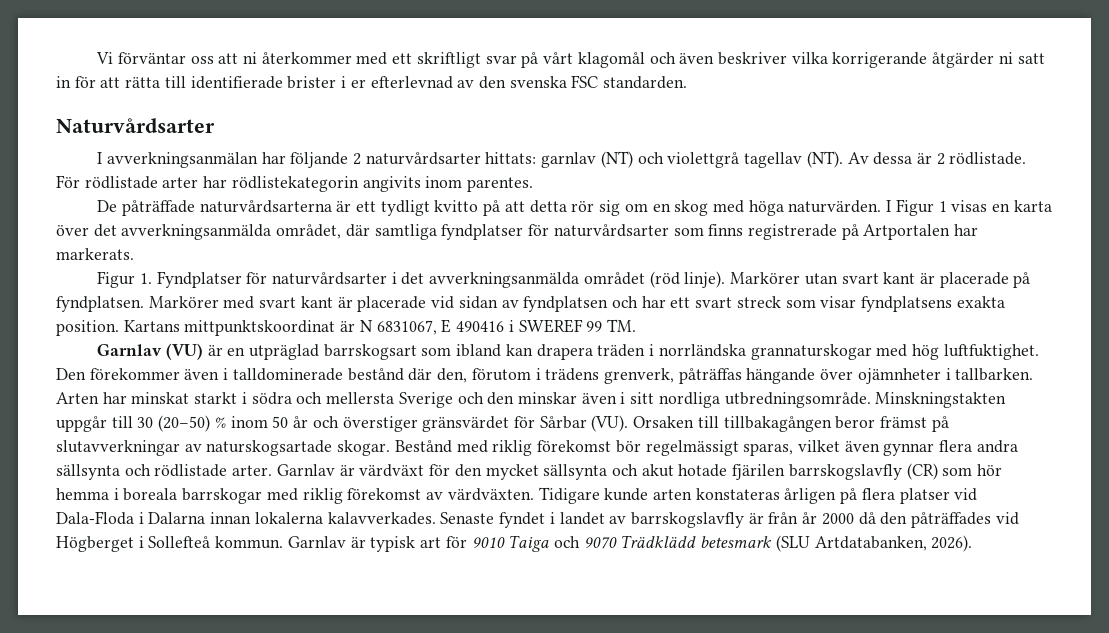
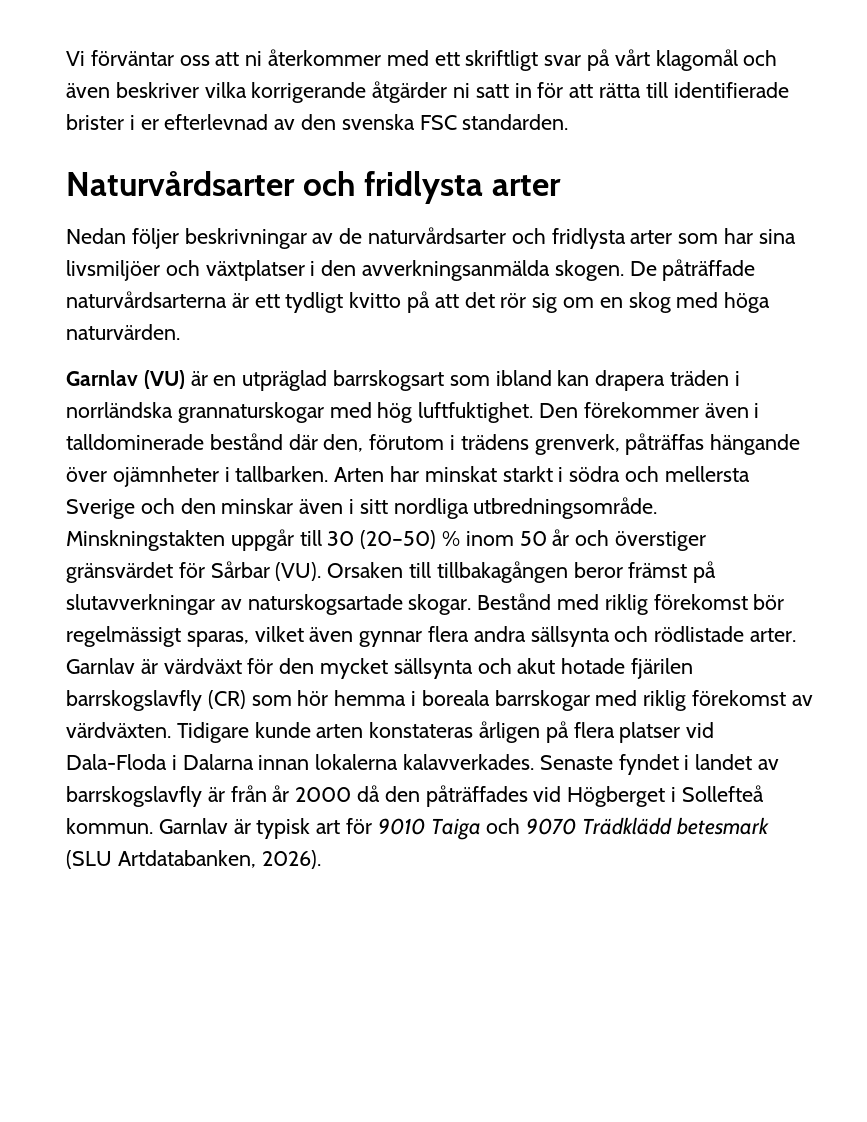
[97,151,1027,168] [56,175,534,192] // I avverkningsanmälan har följande 2 naturvårdsarter hittats: garnlav (NT) och violettgrå tagellav (NT). Av dessa är 2 rödlistade. För rödlistade arter har rödlistekategorin angivits inom parentes. // -> [303,171,562,204] [66,227,796,249] [66,260,624,281] och fridlysta arter // Nedan följer beskrivningar av de naturvårdsarter och fridlysta arter som har sina livsmiljöer och växtplatser i den avverkningsanmälda skogen.
[529,200,567,213] detta -> [464,292,495,308] det
[886,199,1052,216] [56,224,979,240] [56,248,134,260] [97,271,1031,288] [56,296,1005,312] [56,319,636,336] I Figur 1 visas en karta över det avverkningsanmälda området, där samtliga fyndplatser för naturvårdsarter som finns registrerade på Artportalen har markerats. // Figur 1. Fyndplatser för naturvårdsarter i det avverkningsanmälda området (röd linje). Markörer utan svart kant är placerade på fyndplatsen. Markörer med svart kant är placerade vid sidan av fyndplatsen och har ett svart streck som visar fyndplatsens exakta position. Kartans mittpunktskoordinat är N 6831067, E 490416 i SWEREF 99 TM. -> (180, 332) none

